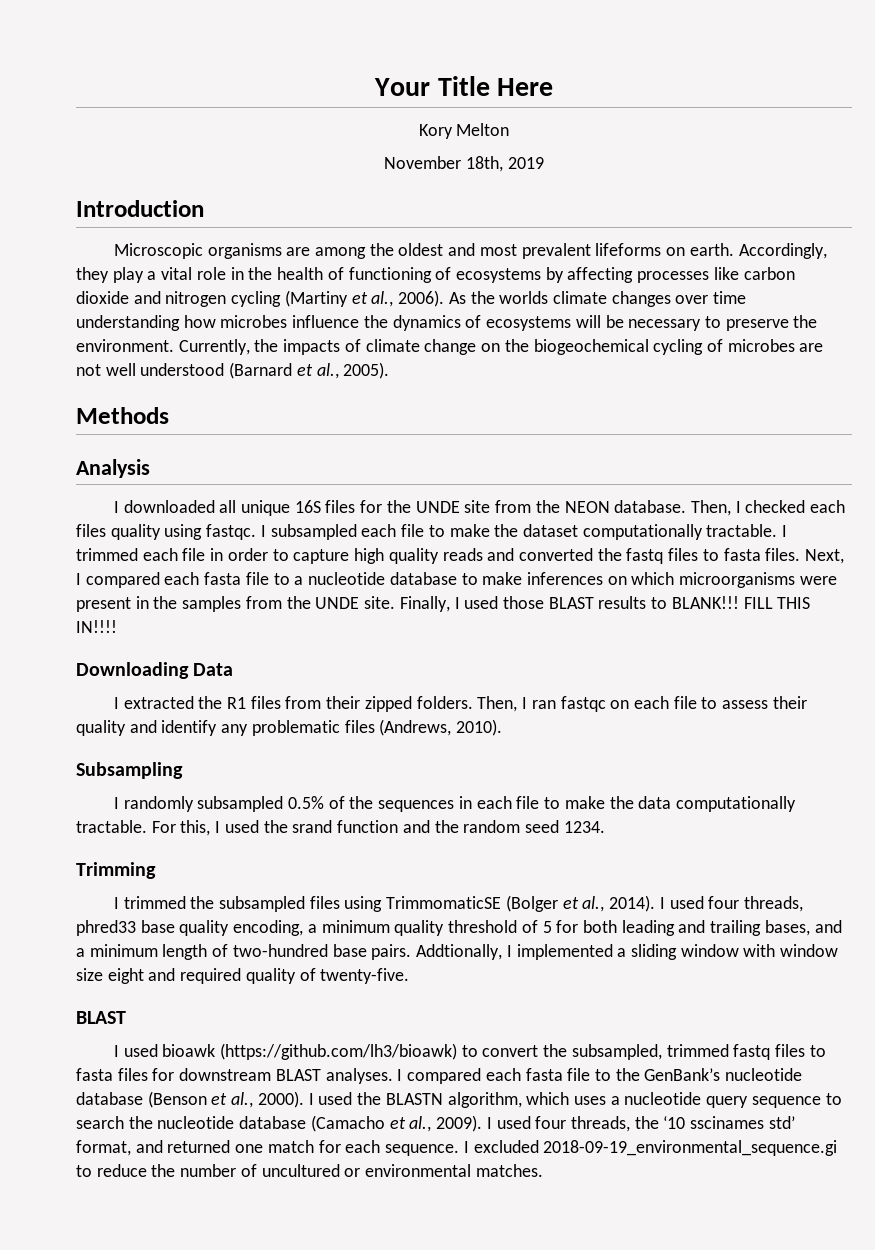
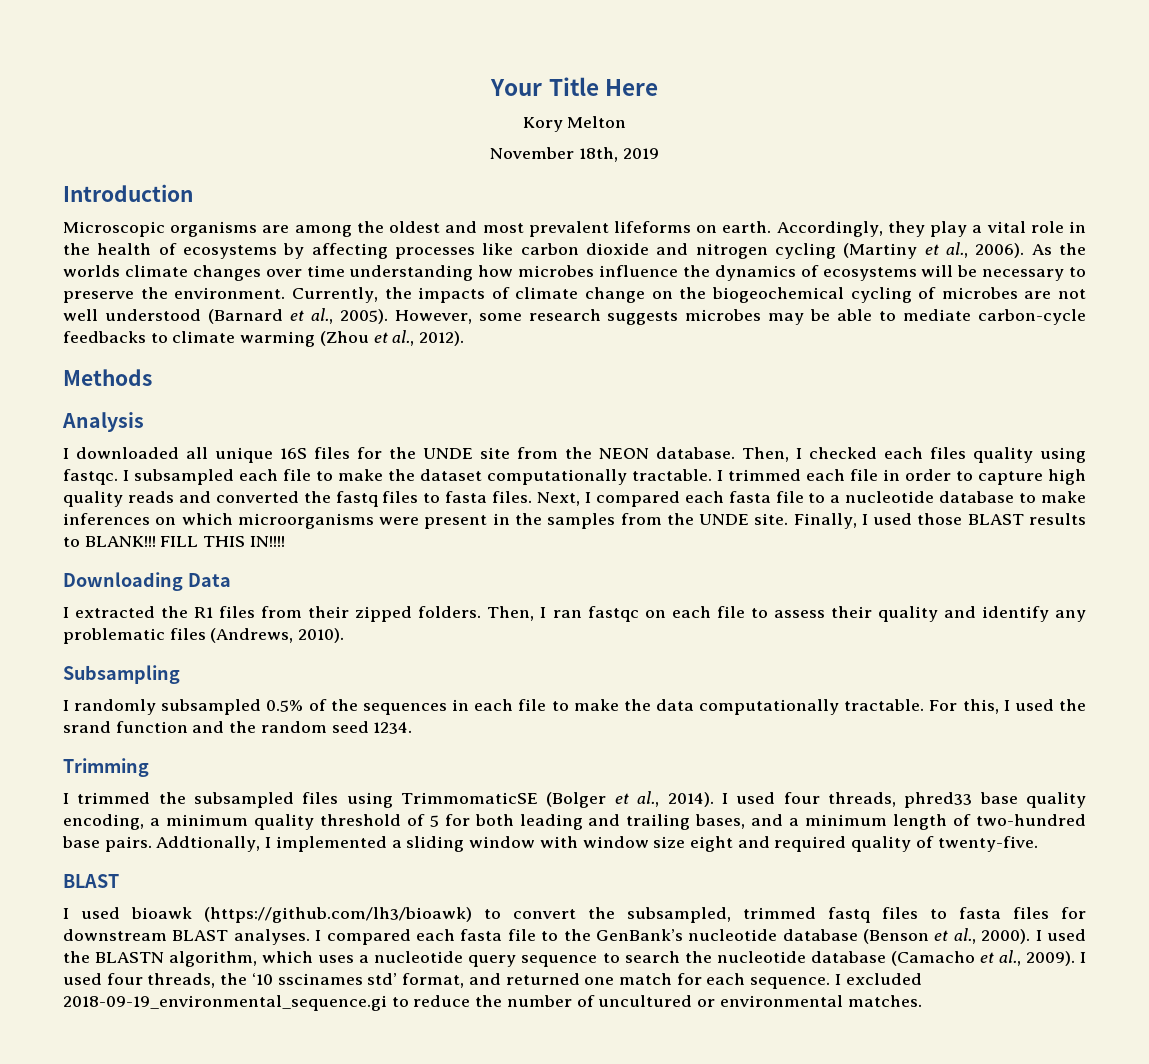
[348,267,452,283] functioning of -> (177, 249) none
(390, 370) none -> [394,309,1086,325] [63,330,465,347] However, some research suggests microbes may be able to mediate carbon-cycle feedbacks to climate warming (Zhou et al., 2012).

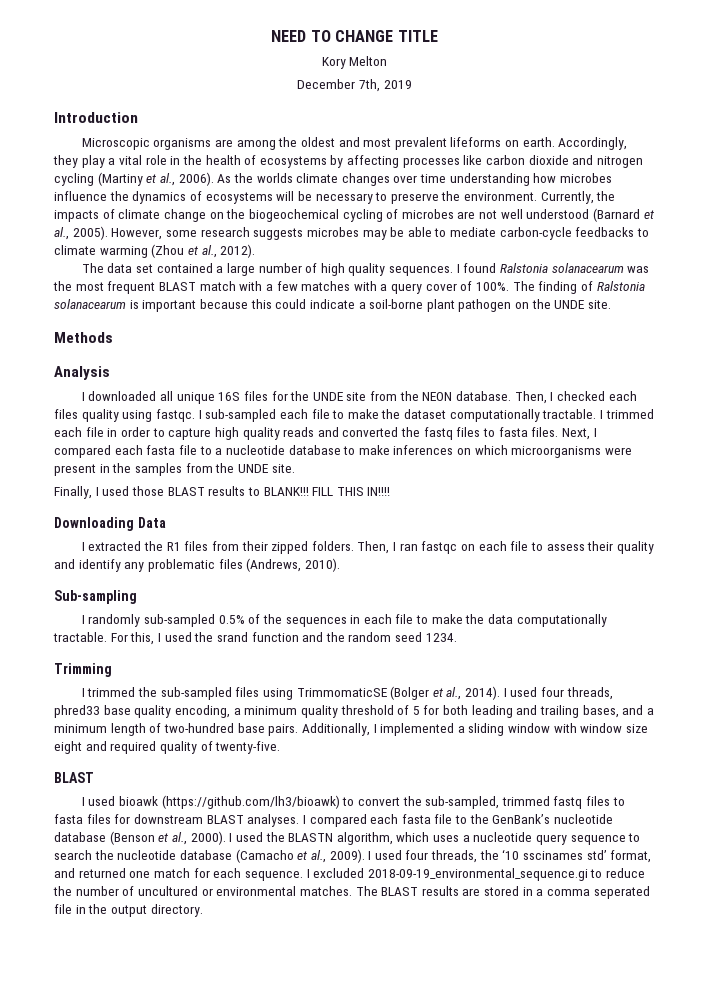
[490,77,658,96] Your Title Here -> [271,30,438,42] NEED TO CHANGE TITLE
[490,147,618,162] November 18th, -> [297,79,380,92] December 7th,
(465, 338) none -> [81,263,650,276] [53,281,645,294] [54,299,612,312] // The data set contained a large number of high quality sequences. I found Ralstonia solanacearum was the most frequent BLAST match with a few matches with a query cover of 100%. The finding of Ralstonia solanacearum is important because this could indicate a soil-borne plant pathogen on the UNDE site.
[134,469,234,485] subsampled -> [205,409,277,422] sub-sampled
(789, 519) none -> (295, 468) //
[63,665,180,684] Subsampling -> [54,590,137,604] Sub-sampling
[161,699,262,715] subsampled -> [143,614,215,627] sub-sampled
[194,792,295,808] subsampled -> [160,687,232,700] sub-sampled
[156,836,261,852] Addtionally, -> [301,723,370,736] Additionally,
[626,907,731,923] subsampled, -> [425,796,500,809] sub-sampled,
(922, 1001) none -> [355,886,650,899] [54,904,203,917] The BLAST results are stored in a comma seperated file in the output directory.

